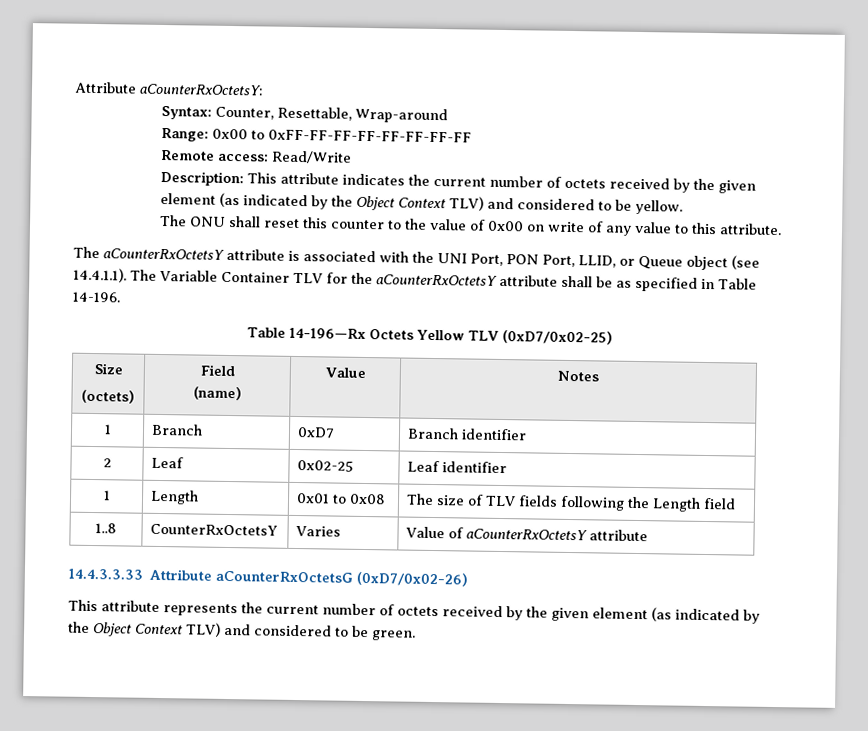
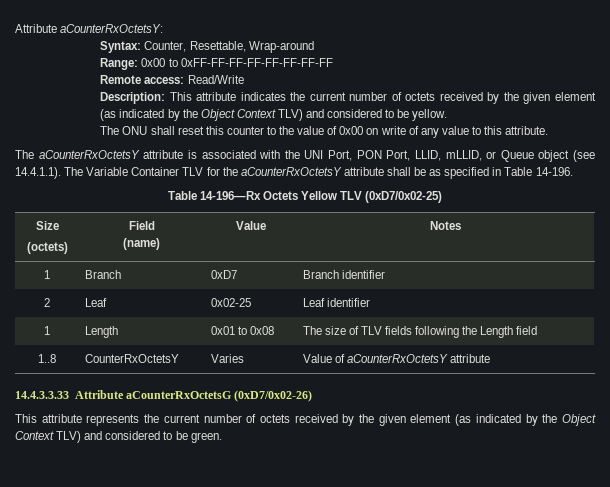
(616, 261) none -> [445,150,482,161] mLLID,

